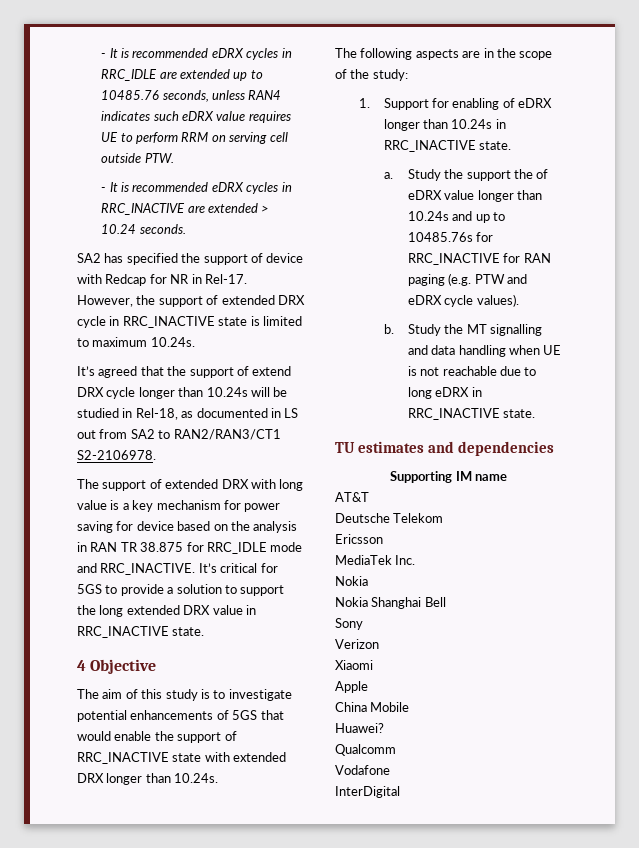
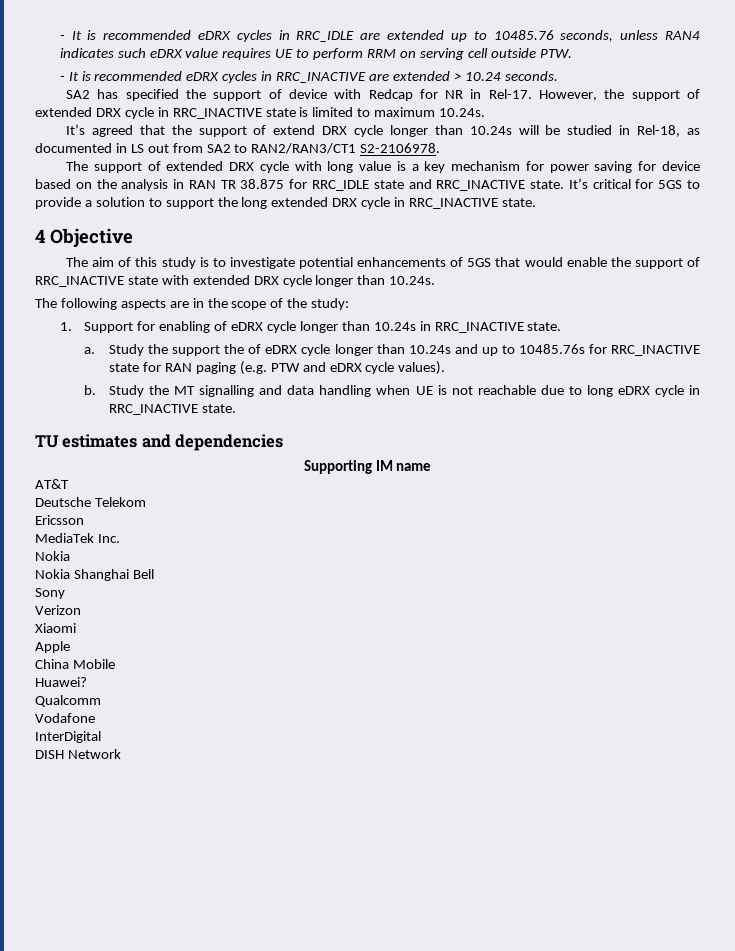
(249, 484) none -> [259,161,289,173] cycle
[270,542,303,552] [77,563,196,575] mode and RRC_INACTIVE. -> [373,179,565,191] state and RRC_INACTIVE state.
[212,605,243,615] value -> [361,197,391,209] cycle
(104, 778) none -> [282,275,312,287] cycle
(553, 103) none -> [266,321,296,333] cycle
[444,190,475,200] value -> [301,344,331,356] cycle
(500, 259) none -> [109,363,140,372] state
(470, 392) none -> [654,385,684,397] cycle
(400, 792) none -> [35,749,121,759] // DISH Network

